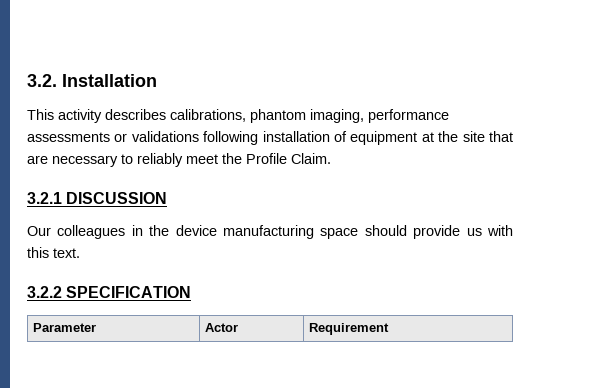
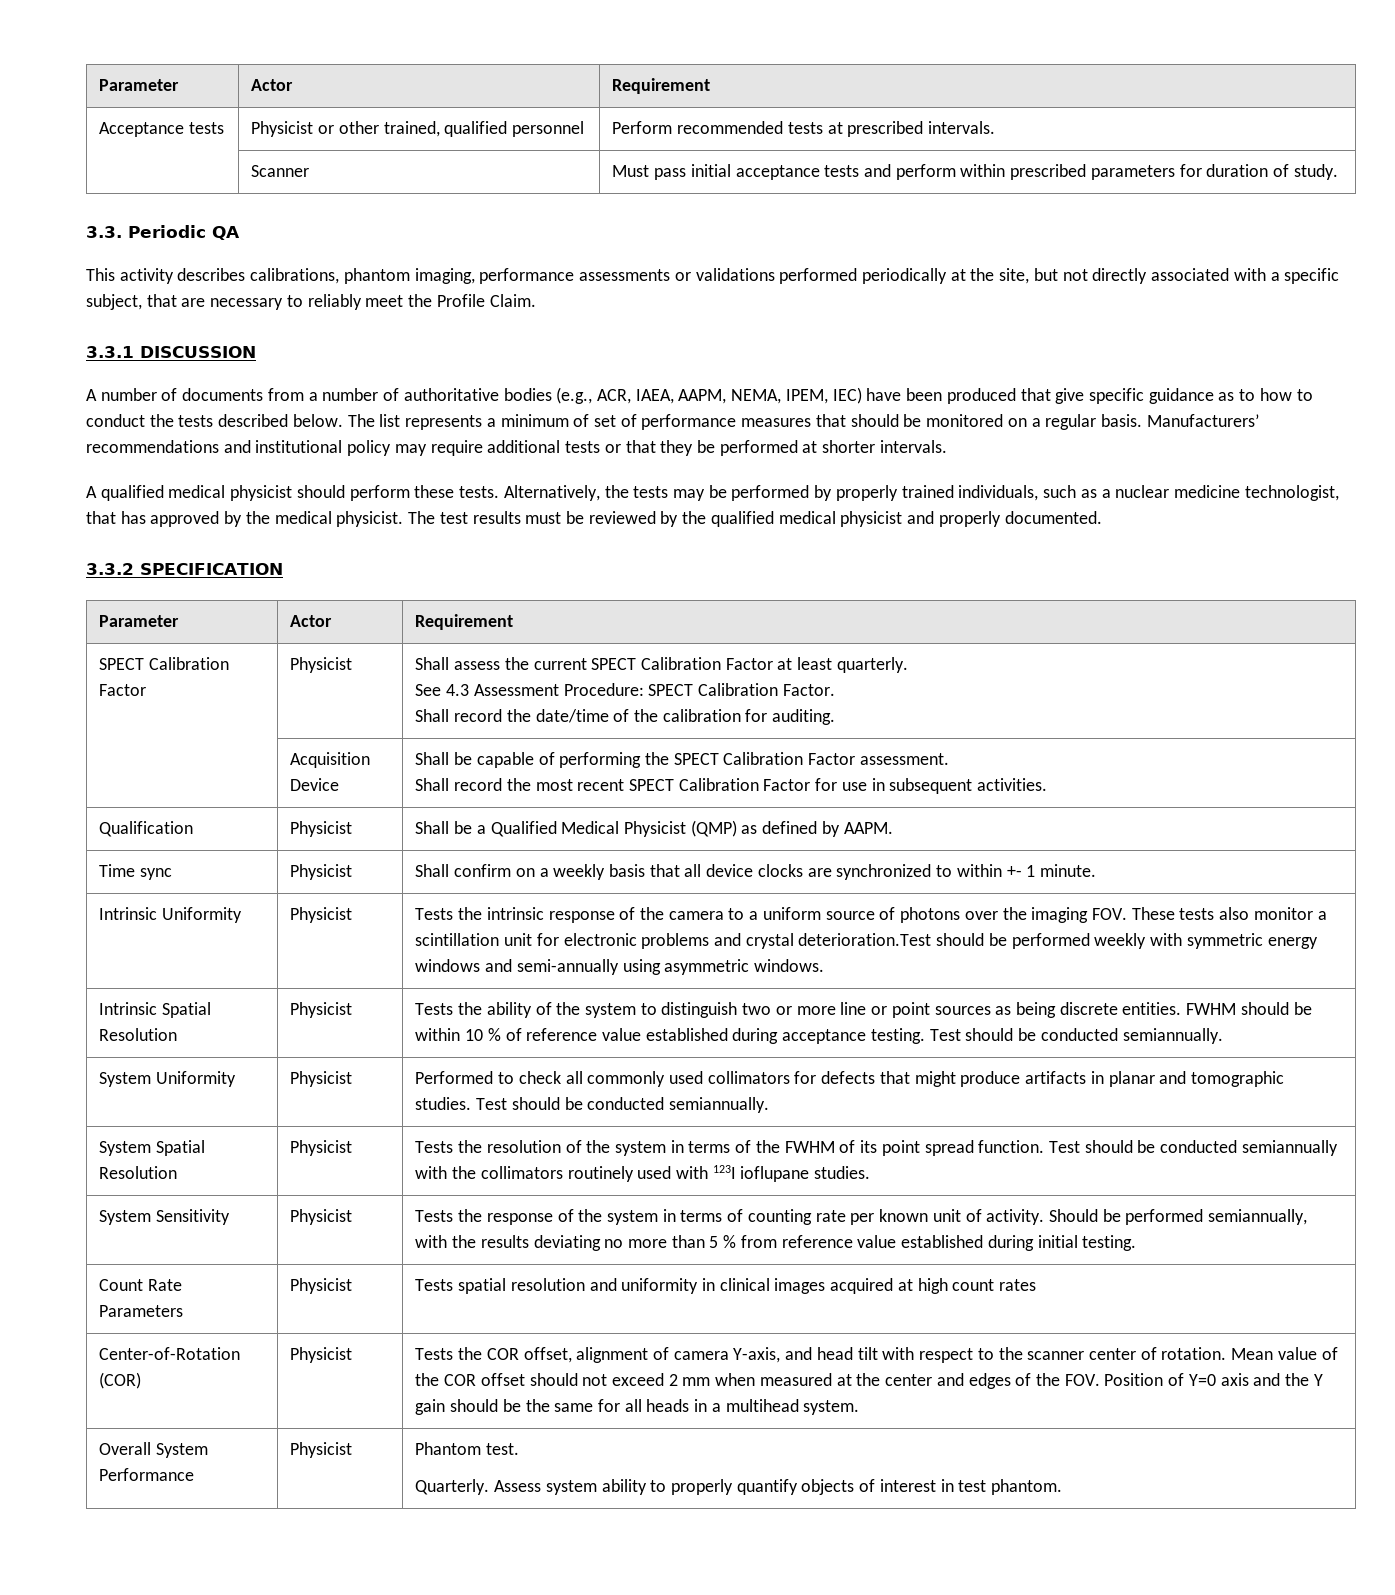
[27,74,157,87] 3.2. Installation -> [99,79,180,91] [251,79,294,91] [612,78,711,94] [99,122,225,137] [251,121,584,137] [612,121,995,137] [251,165,310,177] [612,164,1338,180] [86,225,240,240] Parameter | Actor | Requirement // Acceptance tests | Physicist or other trained, qualified personnel | Perform recommended tests at prescribed intervals. // | Scanner | Must pass initial acceptance tests and perform within prescribed parameters for duration of study. // 3.3. Periodic QA
[203,131,485,145] following installation of equipment at the site -> [779,268,1340,284] [86,294,142,310] performed periodically at the site, but not directly associated with a specific subject,
[27,192,62,204] 3.2.1 -> [86,346,134,358] 3.3.1
[27,225,513,239] [27,247,80,258] [27,286,192,298] [33,323,97,332] [205,323,239,332] [309,323,390,335] Our colleagues in the device manufacturing space should provide us with this text. // 3.2.2 SPECIFICATION // Parameter | Actor | Requirement -> [86,387,1313,404] [86,414,1259,430] [86,440,947,456] [86,485,1339,501] [86,511,1102,527] [86,563,283,575] [99,615,180,627] [290,615,333,627] [415,614,514,630] [99,657,230,670] [99,684,147,696] [290,657,353,673] [415,657,908,673] [415,683,835,696] [415,709,836,725] [290,752,371,768] [290,778,340,791] [415,752,949,768] [415,778,1048,794] [99,821,194,837] [290,821,353,837] [415,820,893,837] [99,864,173,880] [290,864,353,880] [415,864,1096,880] [99,907,243,923] [290,907,353,923] [415,907,1327,923] [415,933,1318,949] [415,959,824,975] [99,1002,212,1018] [99,1028,178,1041] [290,1002,353,1018] [415,1002,1312,1018] [415,1028,1223,1044] [99,1071,237,1087] [290,1071,353,1087] [415,1071,1284,1087] [415,1097,769,1113] [99,1140,206,1156] [99,1166,178,1179] [290,1140,353,1156] [415,1140,1338,1156] [415,1165,871,1182] [99,1209,231,1225] [290,1209,353,1225] [415,1209,1308,1225] [415,1235,1137,1251] [99,1279,183,1291] [99,1305,184,1317] [290,1278,353,1294] [415,1278,1037,1294] [99,1347,241,1360] [99,1372,142,1389] [290,1347,353,1363] [415,1347,1338,1363] [415,1373,1323,1389] [415,1399,860,1415] [99,1442,209,1458] [99,1468,195,1481] [290,1442,353,1458] [415,1442,520,1455] [415,1479,1063,1495] A number of documents from a number of authoritative bodies (e.g., ACR, IAEA, AAPM, NEMA, IPEM, IEC) have been produced that give specific guidance as to how to conduct the tests described below. The list represents a minimum of set of performance measures that should be monitored on a regular basis. Manufacturers’ recommendations and institutional policy may require additional tests or that they be performed at shorter intervals. // A qualified medical physicist should perform these tests. Alternatively, the tests may be performed by properly trained individuals, such as a nuclear medicine technologist, that has approved by the medical physicist. The test results must be reviewed by the qualified medical physicist and properly documented. // 3.3.2 SPECIFICATION // Parameter | Actor | Requirement // SPECT Calibration Factor | Physicist | Shall assess the current SPECT Calibration Factor at least quarterly. // See 4.3 Assessment Procedure: SPECT Calibration Factor. // Shall record the date/time of the calibration for auditing. // | Acquisition Device | Shall be capable of performing the SPECT Calibration Factor assessment. // Shall record the most recent SPECT Calibration Factor for use in subsequent activities. // Qualification | Physicist | Shall be a Qualified Medical Physicist (QMP) as defined by AAPM. // Time sync | Physicist | Shall confirm on a weekly basis that all device clocks are synchronized to within +- 1 minute. // Intrinsic Uniformity | Physicist | Tests the intrinsic response of the camera to a uniform source of photons over the imaging FOV. These tests also monitor a scintillation unit for electronic problems and crystal deterioration.Test should be performed weekly with symmetric energy windows and semi-annually using asymmetric windows. // Intrinsic Spatial Resolution | Physicist | Tests the ability of the system to distinguish two or more line or point sources as being discrete entities. FWHM should be within 10 % of reference value established during acceptance testing. Test should be conducted semiannually. // System Uniformity | Physicist | Performed to check all commonly used collimators for defects that might produce artifacts in planar and tomographic studies. Test should be conducted semiannually. // System Spatial Resolution | Physicist | Tests the resolution of the system in terms of the FWHM of its point spread function. Test should be conducted semiannually with the collimators routinely used with 123I ioflupane studies. // System Sensitivity | Physicist | Tests the response of the system in terms of counting rate per known unit of activity. Should be performed semiannually, with the results deviating no more than 5 % from reference value established during initial testing. // Count Rate Parameters | Physicist | Tests spatial resolution and uniformity in clinical images acquired at high count rates // Center-of-Rotation (COR) | Physicist | Tests the COR offset, alignment of camera Y-axis, and head tilt with respect to the scanner center of rotation. Mean value of the COR offset should not exceed 2 mm when measured at the center and edges of the FOV. Position of Y=0 axis and the Y gain should be the same for all heads in a multihead system. // Overall System Performance | Physicist | Phantom test. // Quarterly. Assess system ability to properly quantify objects of interest in test phantom.

